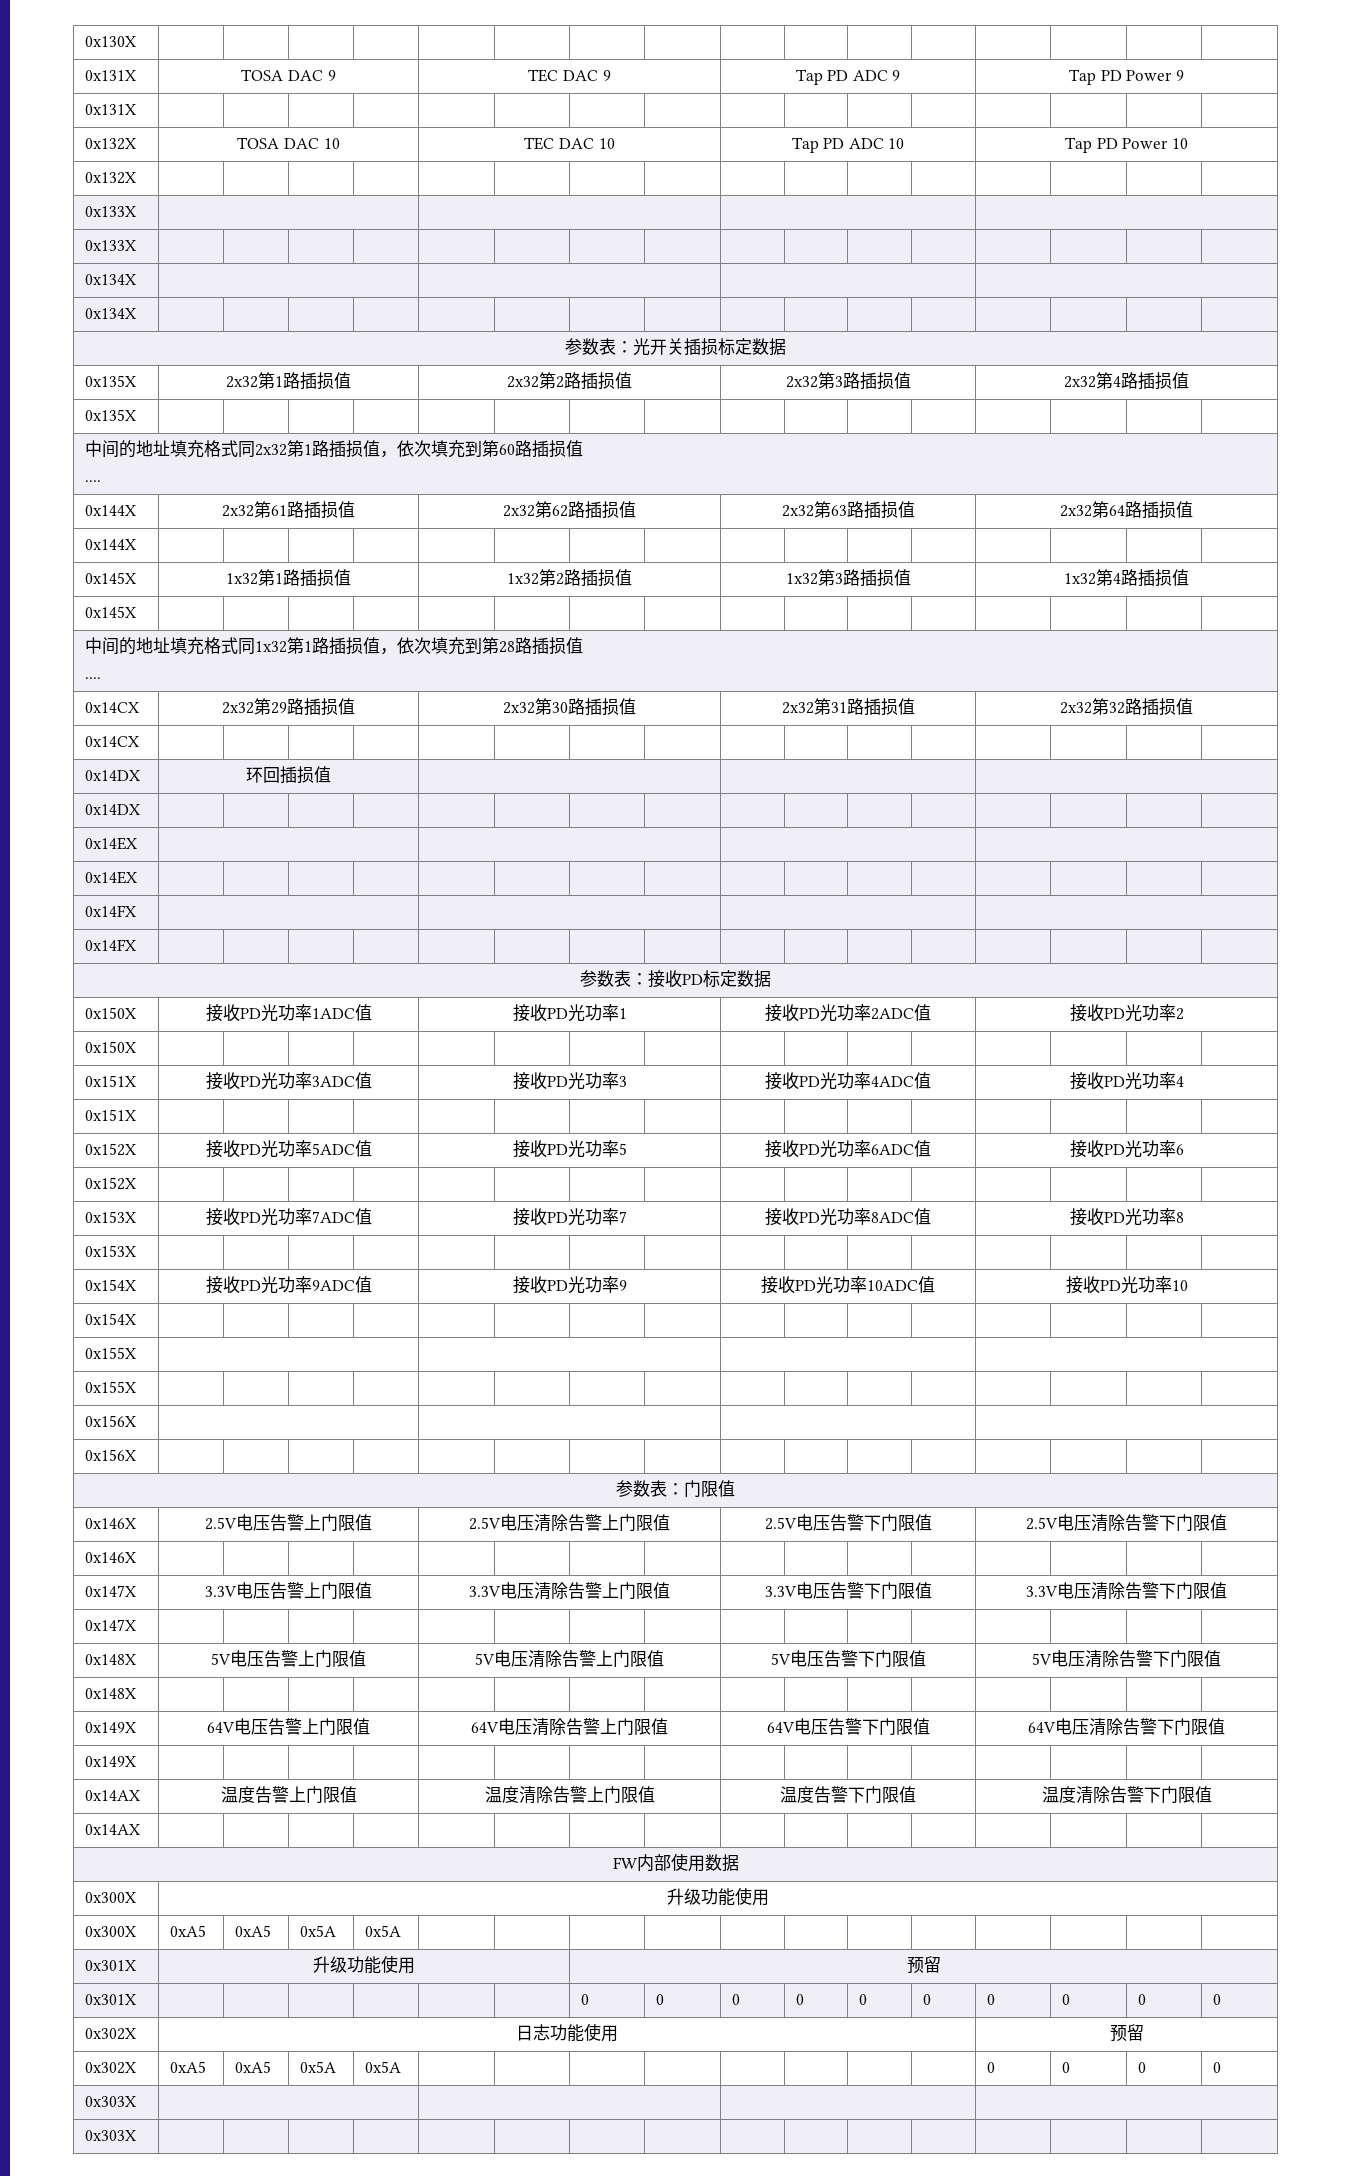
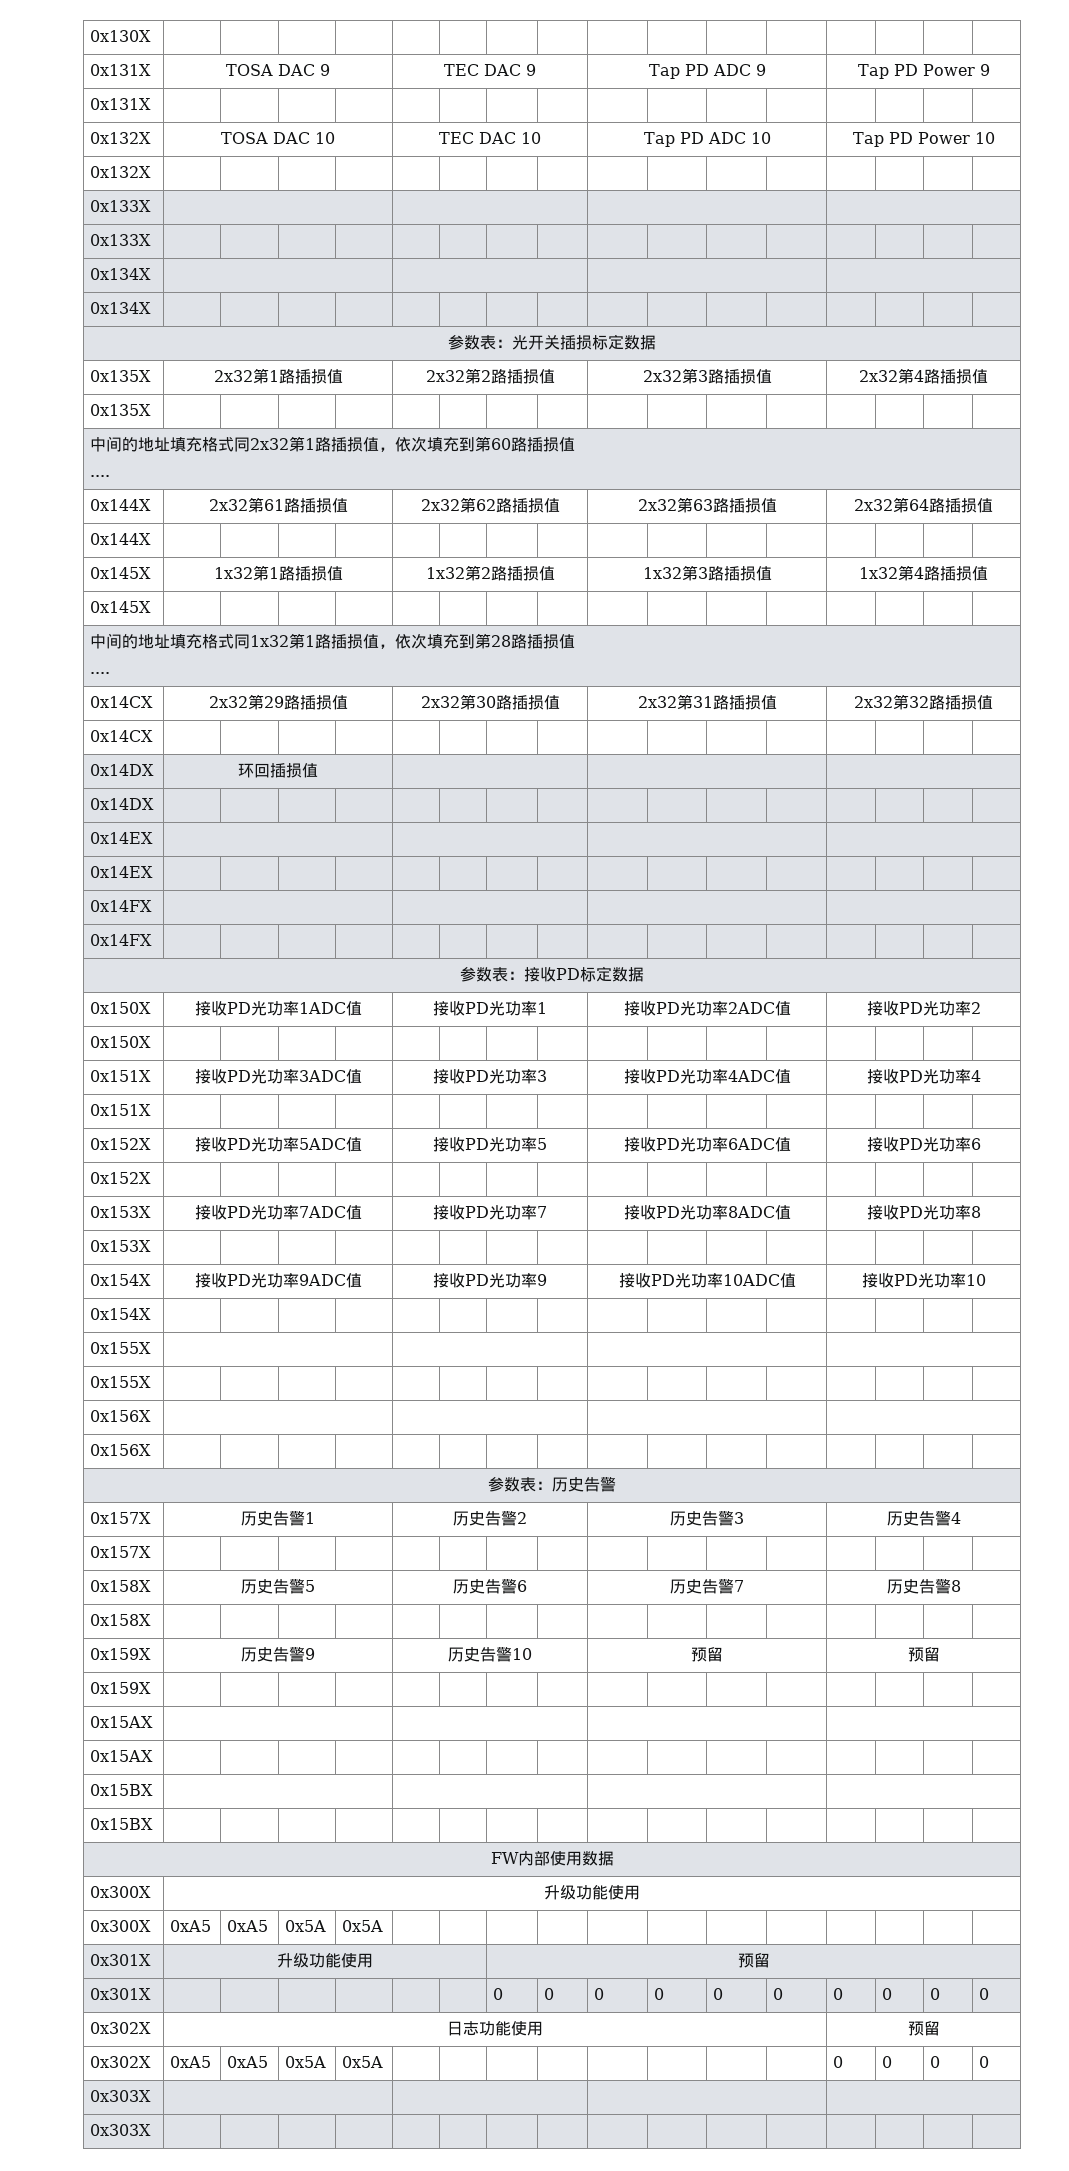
[684,1480,735,1497] [85,1518,137,1529] [205,1514,372,1531] [469,1514,670,1532] [764,1514,932,1531] [1026,1514,1227,1532] [85,1552,137,1563] [85,1585,137,1597] [205,1582,372,1599] [469,1582,670,1600] [764,1582,932,1599] [1026,1582,1227,1600] [85,1619,137,1631] [85,1654,137,1665] [211,1650,366,1667] [475,1650,664,1668] [770,1650,926,1667] [1032,1650,1221,1668] [85,1688,137,1699] [85,1722,137,1733] [207,1718,370,1735] [471,1718,668,1736] [766,1718,930,1735] [1028,1718,1225,1736] [85,1756,137,1767] [85,1790,141,1801] [220,1786,357,1803] [484,1786,655,1804] [780,1786,916,1803] [1041,1786,1212,1804] [85,1824,141,1835] 门限值 // 0x146X | 2.5V电压告警上门限值 | 2.5V电压清除告警上门限值 | 2.5V电压告警下门限值 | 2.5V电压清除告警下门限值 // 0x146X | | | | | | | | | | | | | | | | // 0x147X | 3.3V电压告警上门限值 | 3.3V电压清除告警上门限值 | 3.3V电压告警下门限值 | 3.3V电压清除告警下门限值 // 0x147X | | | | | | | | | | | | | | | | // 0x148X | 5V电压告警上门限值 | 5V电压清除告警上门限值 | 5V电压告警下门限值 | 5V电压清除告警下门限值 // 0x148X | | | | | | | | | | | | | | | | // 0x149X | 64V电压告警上门限值 | 64V电压清除告警上门限值 | 64V电压告警下门限值 | 64V电压清除告警下门限值 // 0x149X | | | | | | | | | | | | | | | | // 0x14AX | 温度告警上门限值 | 温度清除告警上门限值 | 温度告警下门限值 | 温度清除告警下门限值 // 0x14AX -> [552,1477,616,1492] [89,1512,151,1524] [241,1511,315,1526] [453,1511,527,1526] [670,1511,744,1526] [886,1511,961,1526] [89,1546,151,1558] [89,1580,151,1592] [241,1579,315,1594] [453,1579,527,1594] [670,1579,744,1594] [886,1579,961,1594] [89,1614,151,1626] [89,1648,151,1660] [241,1647,315,1662] [448,1647,532,1662] [691,1647,723,1662] [907,1647,940,1662] [89,1682,151,1694] [89,1716,153,1728] [89,1750,153,1762] [89,1784,153,1796] [89,1818,153,1830] 历史告警 // 0x157X | 历史告警1 | 历史告警2 | 历史告警3 | 历史告警4 // 0x157X | | | | | | | | | | | | | | | | // 0x158X | 历史告警5 | 历史告警6 | 历史告警7 | 历史告警8 // 0x158X | | | | | | | | | | | | | | | | // 0x159X | 历史告警9 | 历史告警10 | 预留 | 预留 // 0x159X | | | | | | | | | | | | | | | | // 0x15AX | | | | // 0x15AX | | | | | | | | | | | | | | | | // 0x15BX | | | | // 0x15BX

